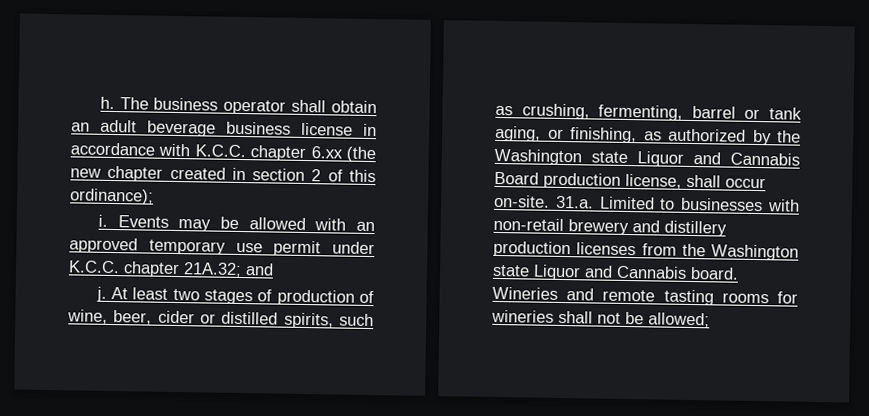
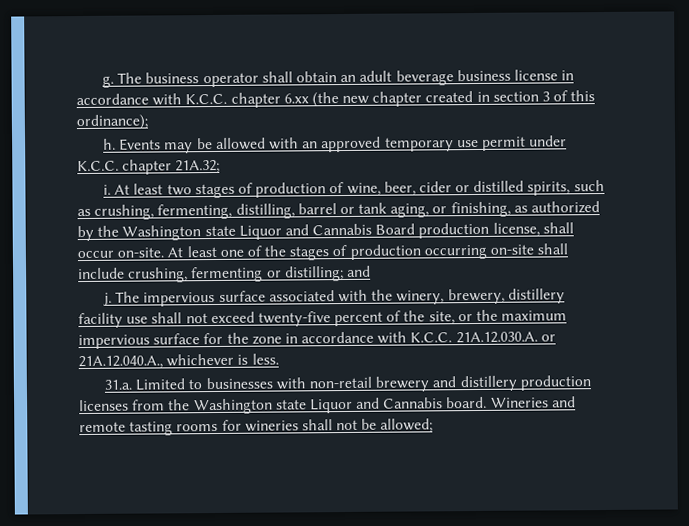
[99,96,115,110] h. -> [102,75,115,88] g.
[311,169,322,182] 2 -> [542,91,551,102] 3
[97,214,108,227] i. -> [103,138,117,150] h.
[245,263,274,276] [95,286,107,302] and // j. -> [103,184,112,195] // i.
(684, 112) none -> [235,203,295,219] distilling,
(550, 201) none -> [167,243,569,261] [78,265,371,283] [103,288,565,307] [78,309,568,329] [78,331,556,350] [78,353,279,370] At least one of the stages of production occurring on-site shall include crushing, fermenting or distilling; and // j. The impervious surface associated with the winery, brewery, distillery facility use shall not exceed twenty-five percent of the site, or the maximum impervious surface for the zone in accordance with K.C.C. 21A.12.030.A. or 21A.12.040.A., whichever is less. //

